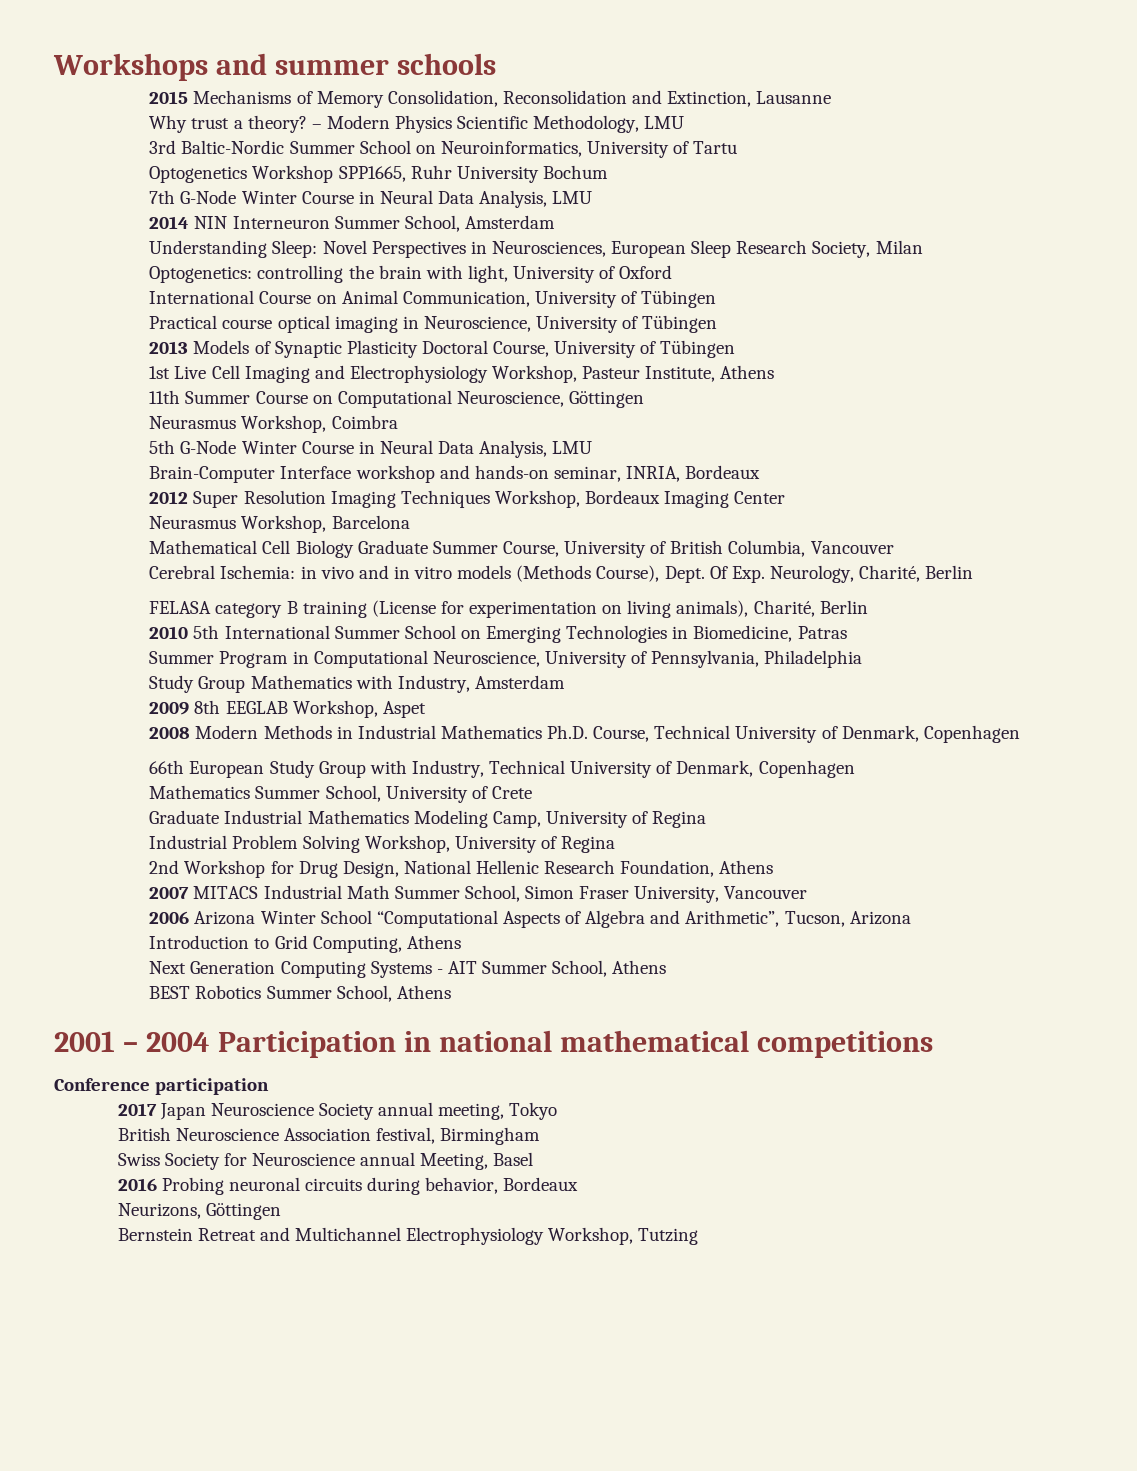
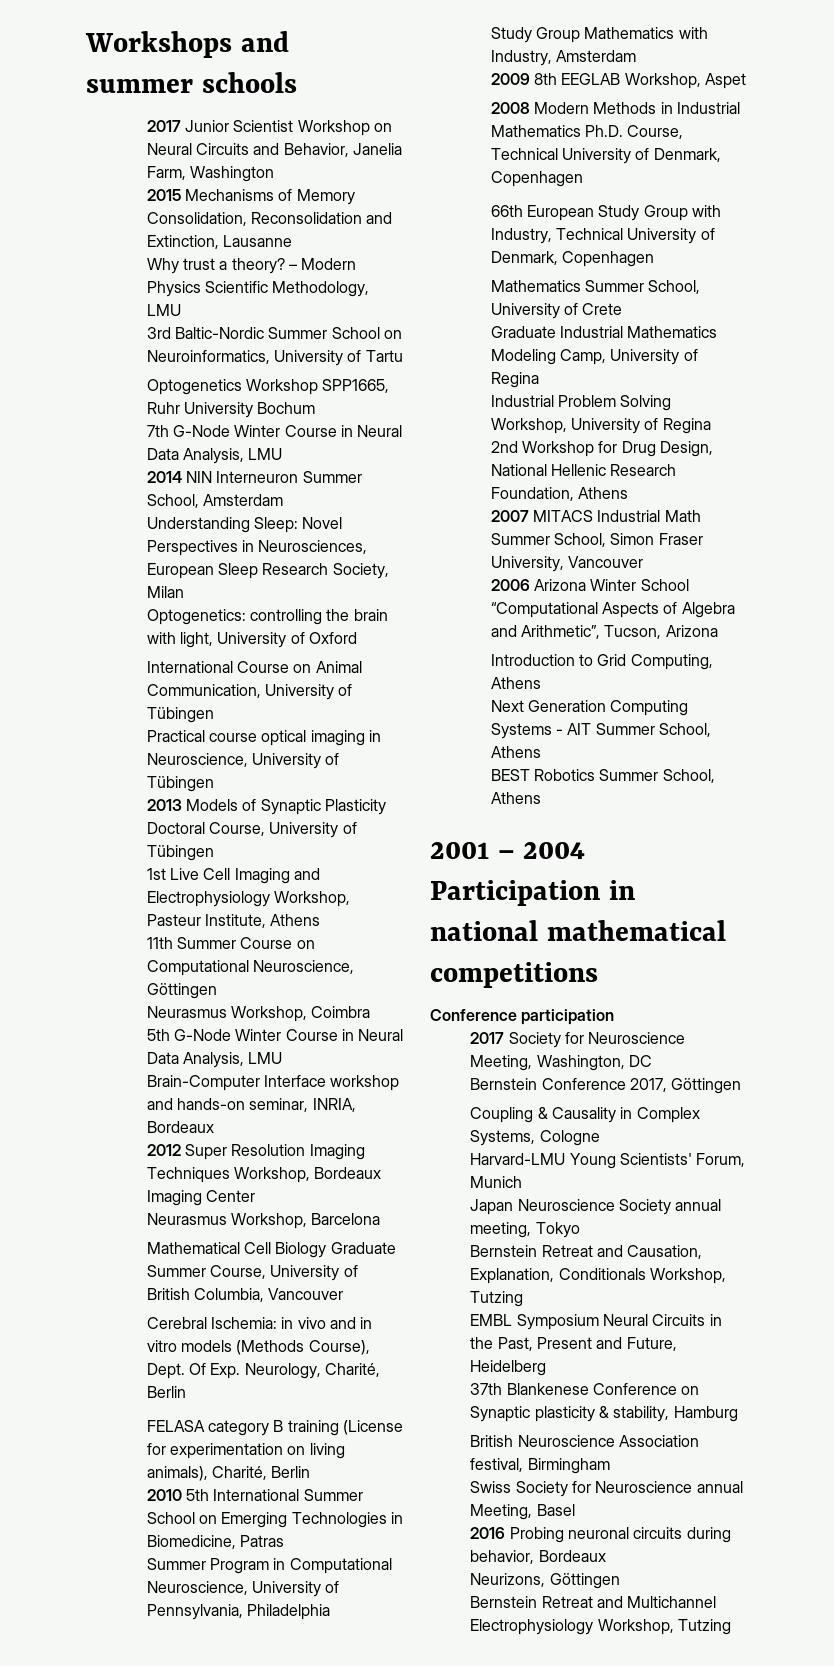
(496, 64) none -> [146,120,392,136] [146,143,402,157] [146,166,274,182] // 2017 Junior Scientist Workshop on Neural Circuits and Behavior, Janelia Farm, Washington
(157, 1109) none -> [508,1032,686,1048] [470,1055,653,1071] [470,1078,742,1094] [470,1107,700,1123] [470,1130,600,1146] [470,1153,746,1169] [470,1176,523,1188] Society for Neuroscience Meeting, Washington, DC // Bernstein Conference 2017, Göttingen // Coupling & Causality in Complex Systems, Cologne // Harvard-LMU Young Scientists' Forum, Munich //
(558, 1111) none -> [470,1245,703,1259] [470,1268,727,1284] [470,1291,524,1307] [470,1314,722,1330] [470,1337,677,1351] [470,1360,547,1376] [470,1383,700,1395] [470,1406,738,1422] // Bernstein Retreat and Causation, Explanation, Conditionals Workshop, Tutzing // EMBL Symposium Neural Circuits in the Past, Present and Future, Heidelberg // 37th Blankenese Conference on Synaptic plasticity & stability, Hamburg

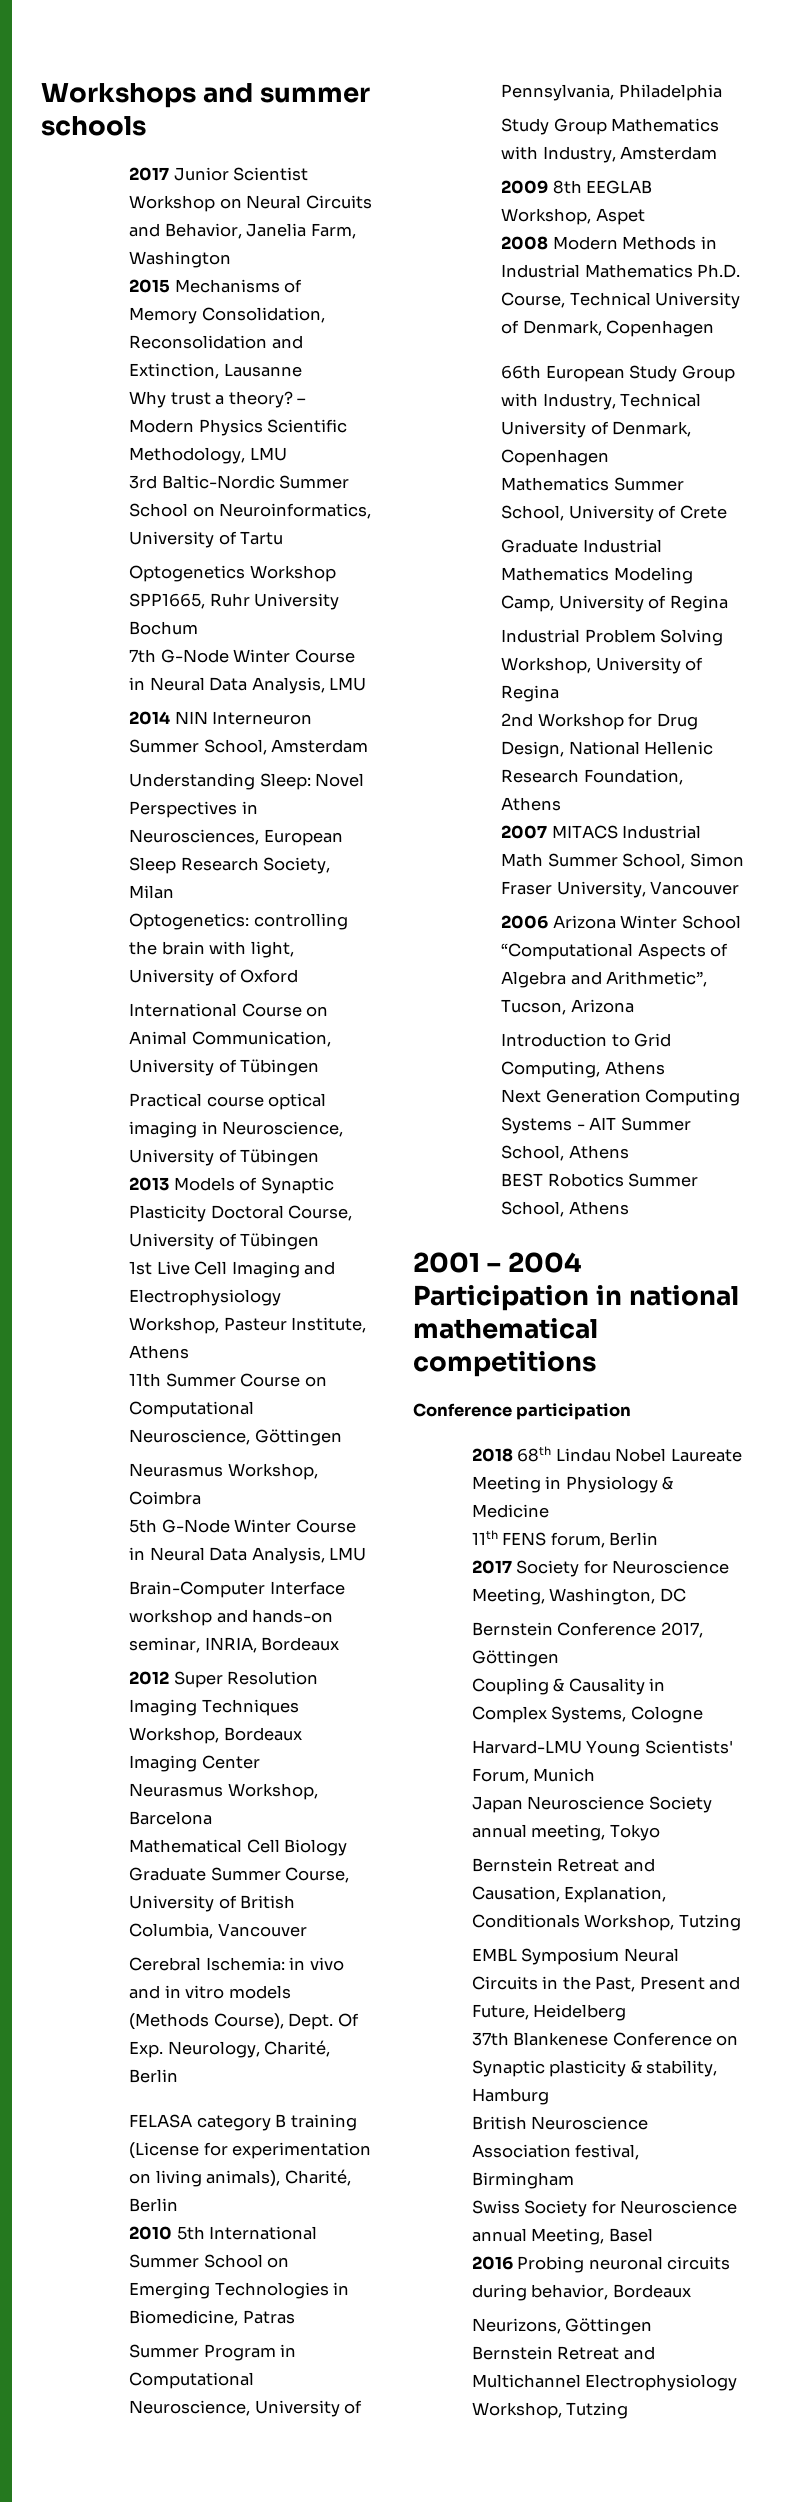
(615, 1017) none -> [471,1446,742,1462] [471,1476,674,1493] [471,1504,549,1518] [471,1530,659,1548] // 2018 68th Lindau Nobel Laureate Meeting in Physiology & Medicine // 11th FENS forum, Berlin

